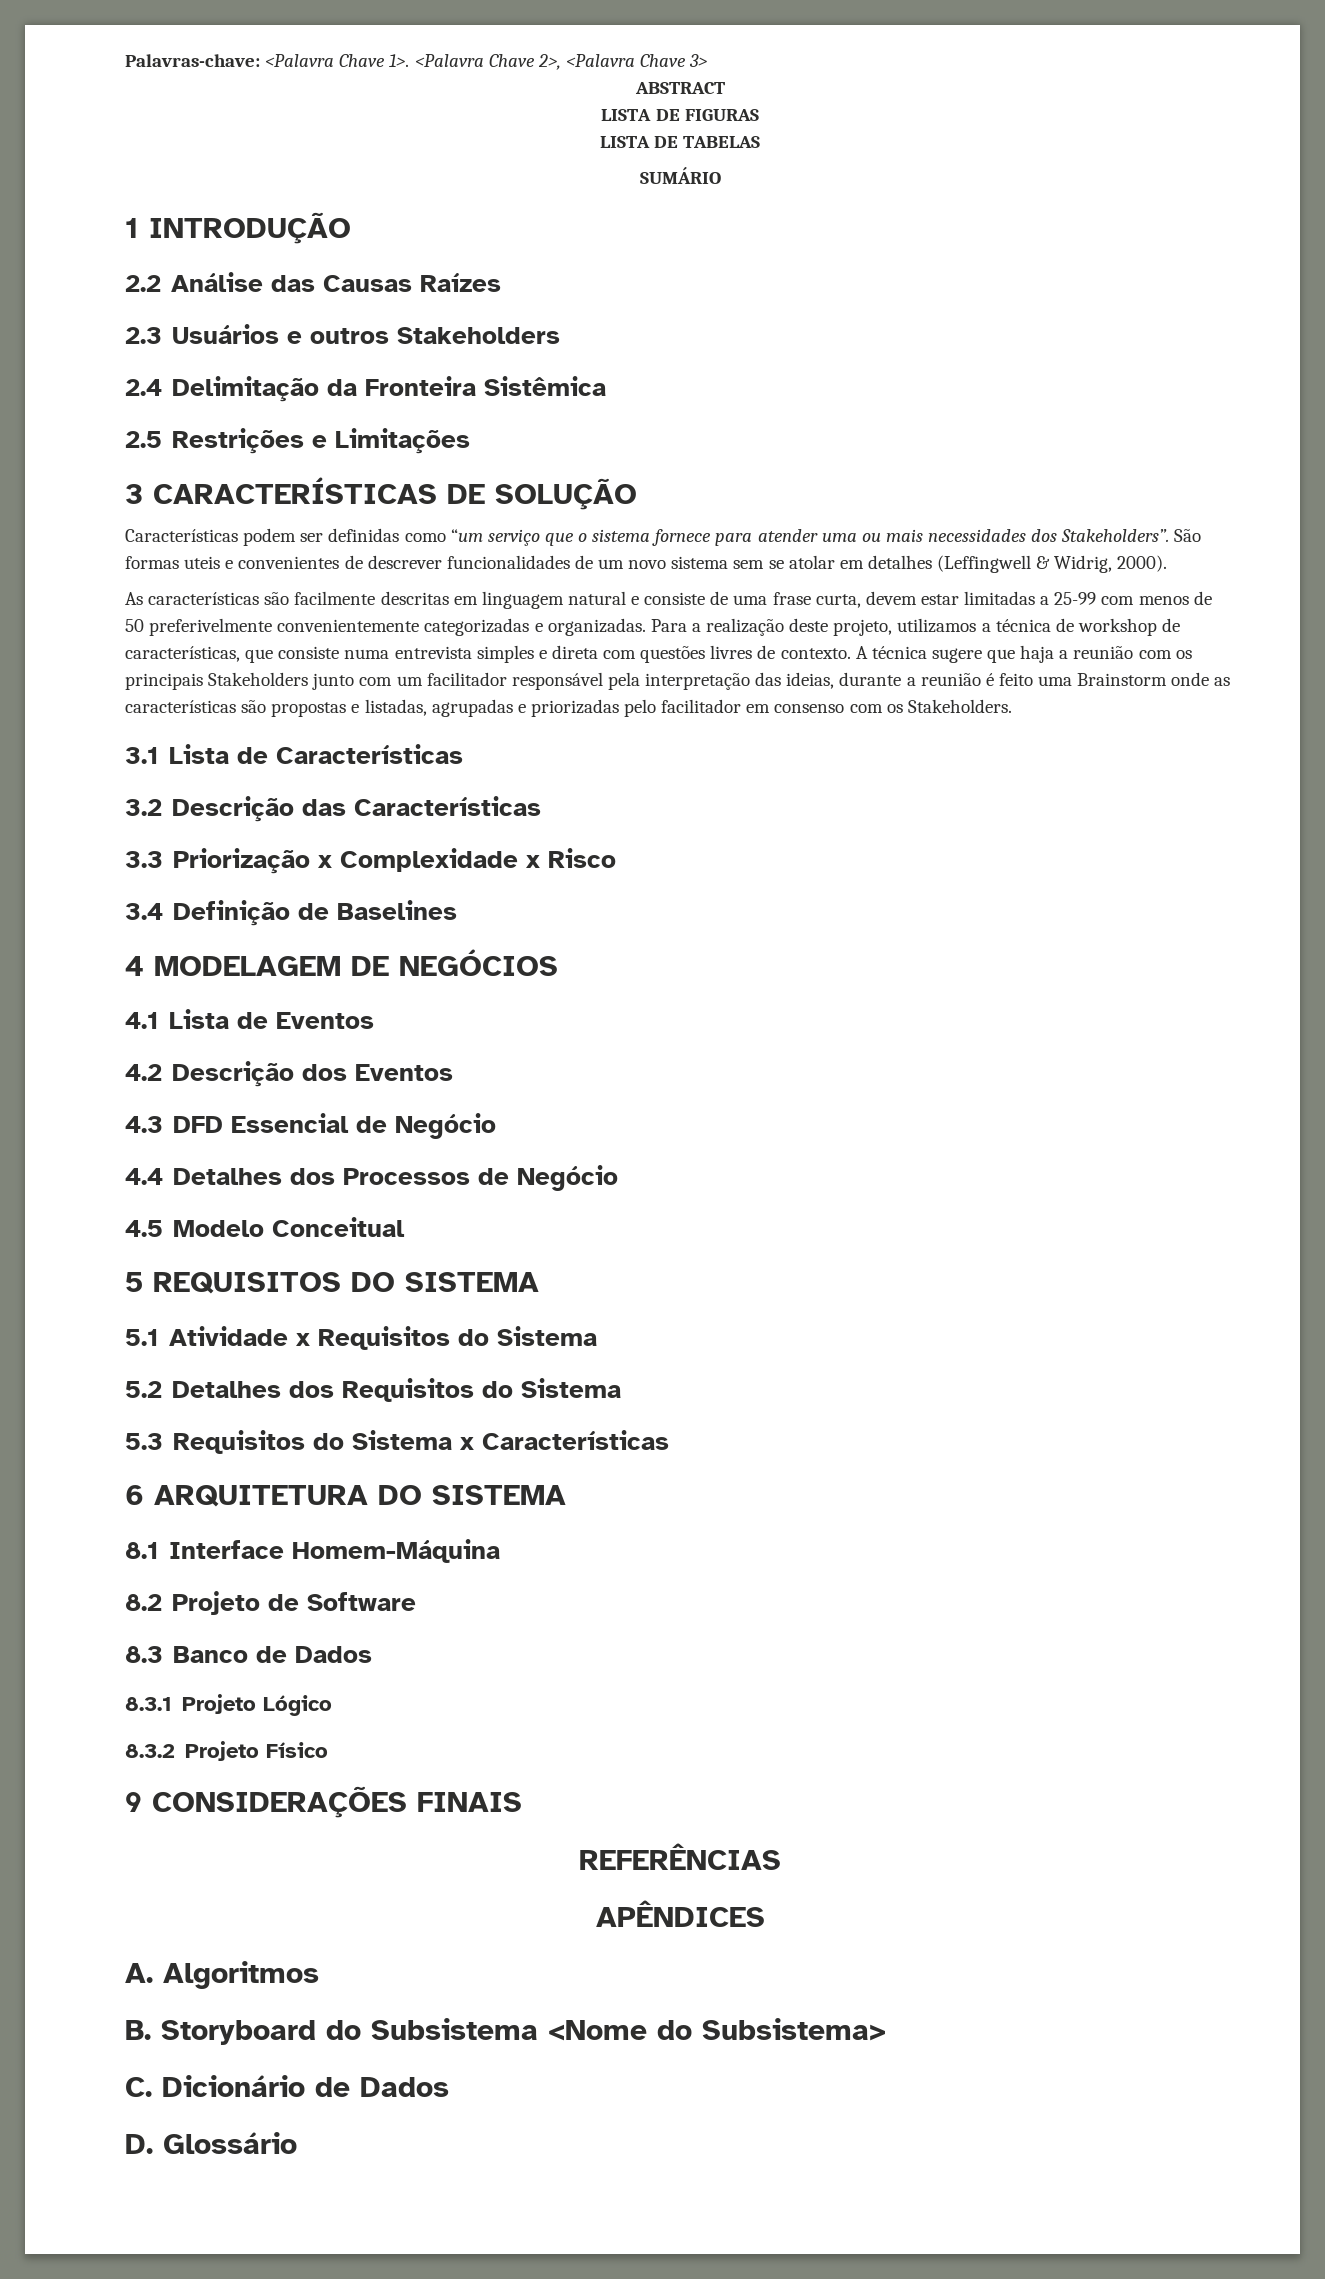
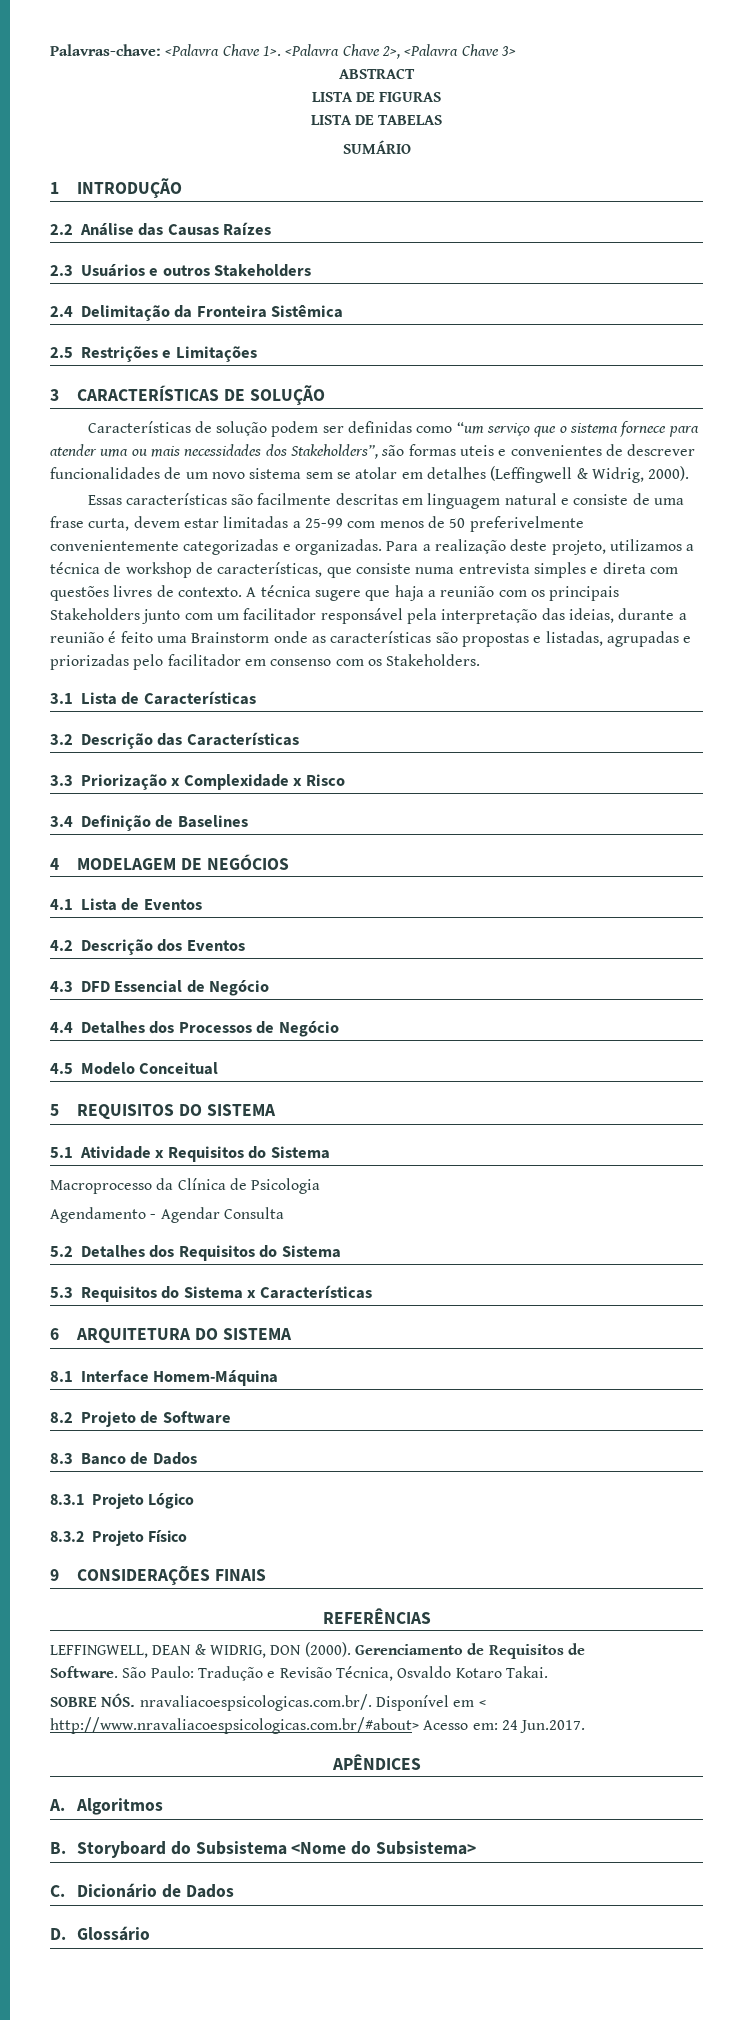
(238, 535) none -> [194,421,268,436] de solução
[1061,529,1202,542] Stakeholders”. São -> [290,444,405,459] Stakeholders”, são
[125,592,143,605] As -> [87,495,122,505] Essas
(597, 1336) none -> [50,1178,321,1194] [50,1207,284,1223] // Macroprocesso da Clínica de Psicologia // Agendamento - Agendar Consulta
(781, 1856) none -> [50,1642,585,1659] [50,1666,548,1681] [50,1693,486,1711] [50,1717,586,1734] // LEFFINGWELL, DEAN & WIDRIG, DON (2000). Gerenciamento de Requisitos de // Software. São Paulo: Tradução e Revisão Técnica, Osvaldo Kotaro Takai. // SOBRE NÓS. nravaliacoespsicologicas.com.br/. Disponível em < http://www.nravaliacoespsicologicas.com.br/#about> Acesso em: 24 Jun.2017.

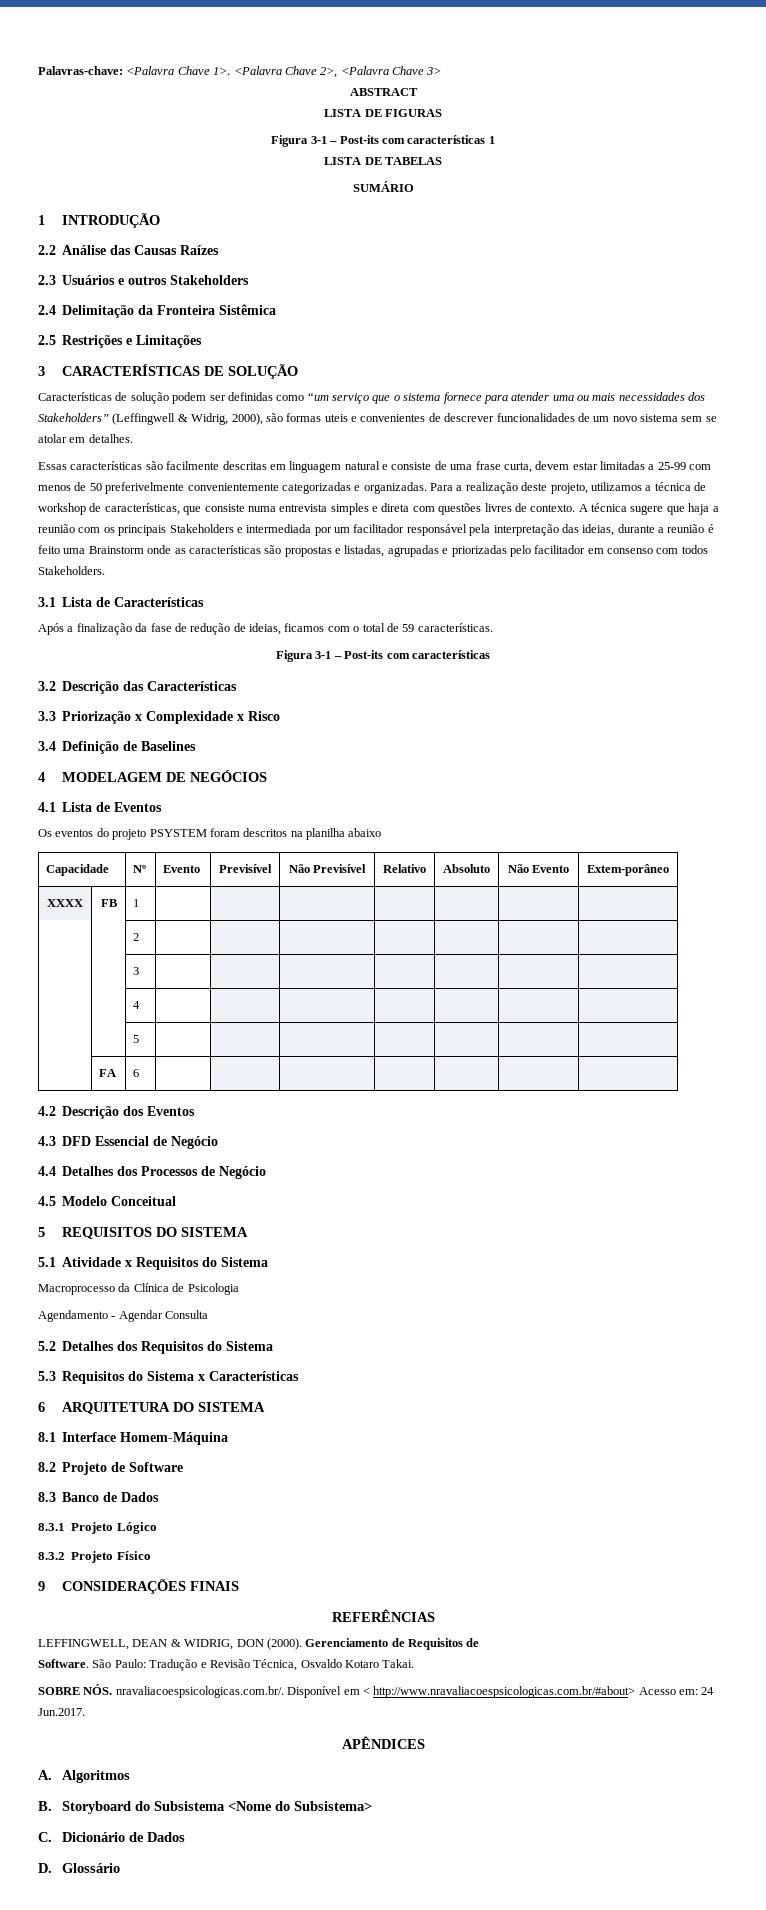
(442, 97) none -> [271,135,495,147] // Figura 3-1 – Post-its com características 1
[290,444,378,459] Stakeholders”, -> [38,413,263,425] Stakeholders” (Leffingwell & Widrig, 2000),
[426,466,690,483] detalhes (Leffingwell & Widrig, 2000). -> [88,434,133,443] detalhes.
[142,609,213,624] junto com -> [236,524,332,536] e intermediada por
[367,659,382,666] os -> [681,545,708,554] todos
(256, 698) none -> [38,623,493,635] [276,650,490,662] // Após a finalização da fase de redução de ideias, ficamos com o total de 59 características. // Figura 3-1 – Post-its com características
(202, 904) none -> [38,828,382,840] [46,864,110,876] [133,865,147,873] [163,865,201,873] [219,864,272,873] [288,864,367,873] [383,864,426,873] [443,864,490,873] [507,864,570,873] [587,864,669,876] [47,899,83,907] [100,899,117,907] [133,899,140,907] [133,933,140,941] [133,967,140,975] [133,1001,141,1009] [133,1035,140,1043] [99,1069,117,1077] [133,1069,140,1077] // Os eventos do projeto PSYSTEM foram descritos na planilha abaixo // Capacidade | Nº | Evento | Previsível | Não Previsível | Relativo | Absoluto | Não Evento | Extem-porâneo // XXXX | FB | 1 | | | | | | | // | | 2 | | | | | | | // | | 3 | | | | | | | // | | 4 | | | | | | | // | | 5 | | | | | | | // | FA | 6 | | | | | | |

